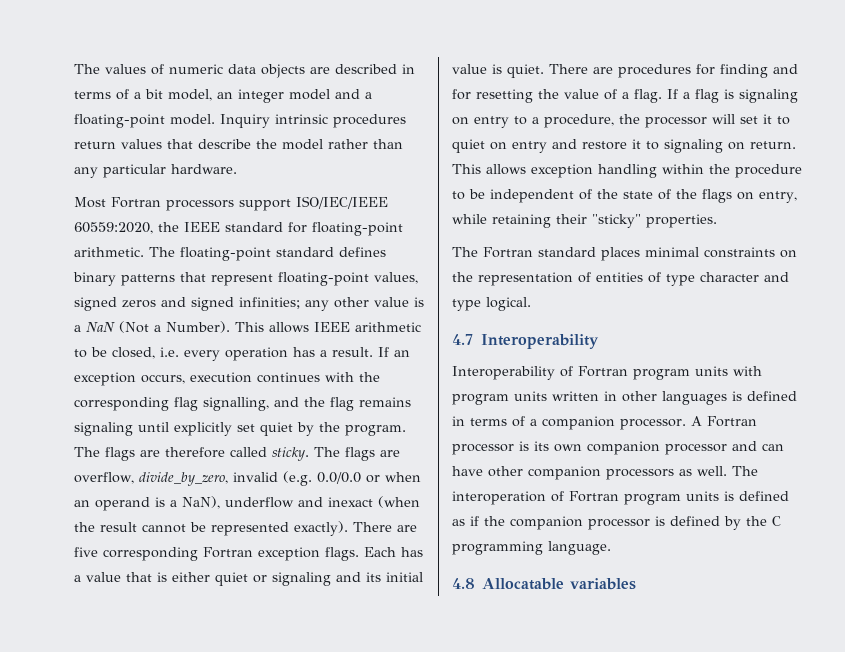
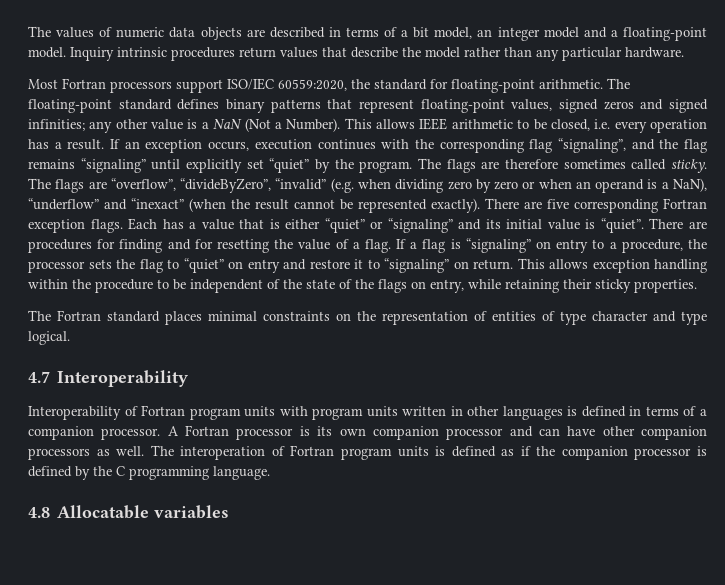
[296,196,388,209] ISO/IEC/IEEE -> [227,78,274,90] ISO/IEC
[184,222,220,232] IEEE -> (370, 84) none
[203,397,269,411] signalling, -> [557,138,626,153] “signaling”,
[74,422,133,436] signaling -> [80,158,146,173] “signaling”
[260,422,293,436] quiet -> [269,158,310,173] “quiet”
(225, 452) none -> [563,159,626,169] sometimes
[74,471,361,486] overflow, divide_by_zero, invalid (e.g. 0.0/0.0 -> [110,178,519,193] “overflow”, “divideByZero”, “invalid” (e.g. when dividing zero by zero
[225,497,373,508] underflow and inexact -> [28,198,184,210] “underflow” and “inexact”
[215,572,331,586] quiet or signaling -> [324,218,453,233] “quiet” or “signaling”
[507,64,544,78] quiet. -> [600,218,644,233] “quiet”.
[739,89,798,103] signaling -> [465,238,531,253] “signaling”
[712,114,790,125] [452,139,485,153] will set it to quiet -> [88,258,224,273] sets the flag to “quiet”
[664,139,723,153] signaling -> [384,258,449,273] “signaling”
[592,214,641,228] "sticky" -> [595,279,631,293] sticky

